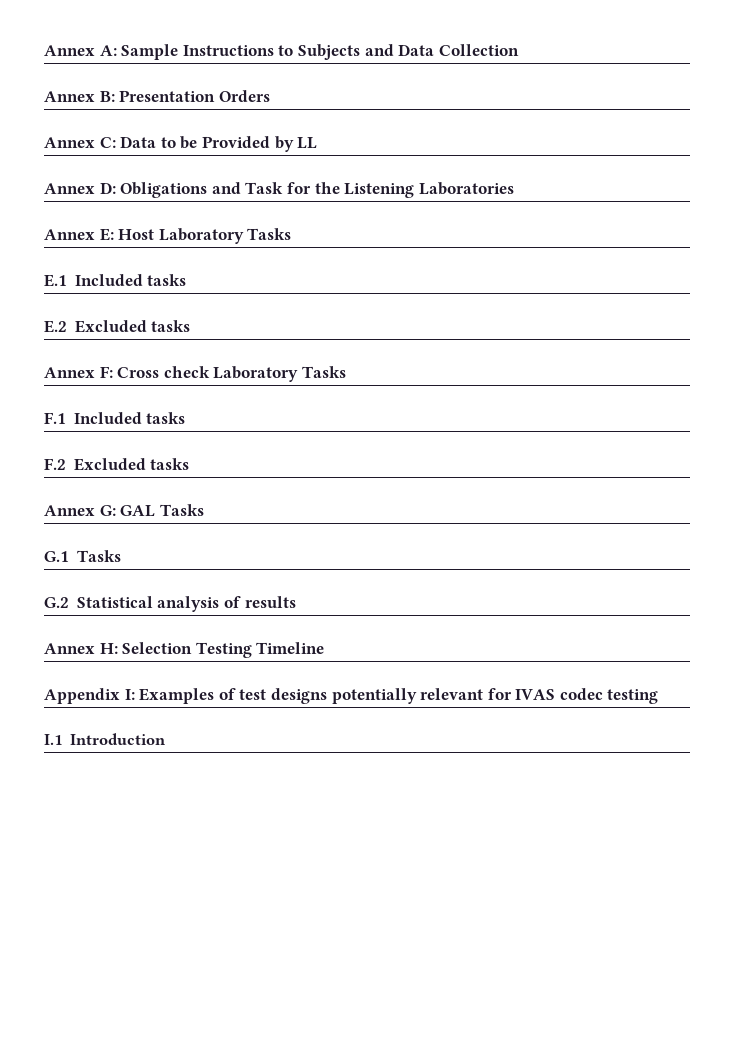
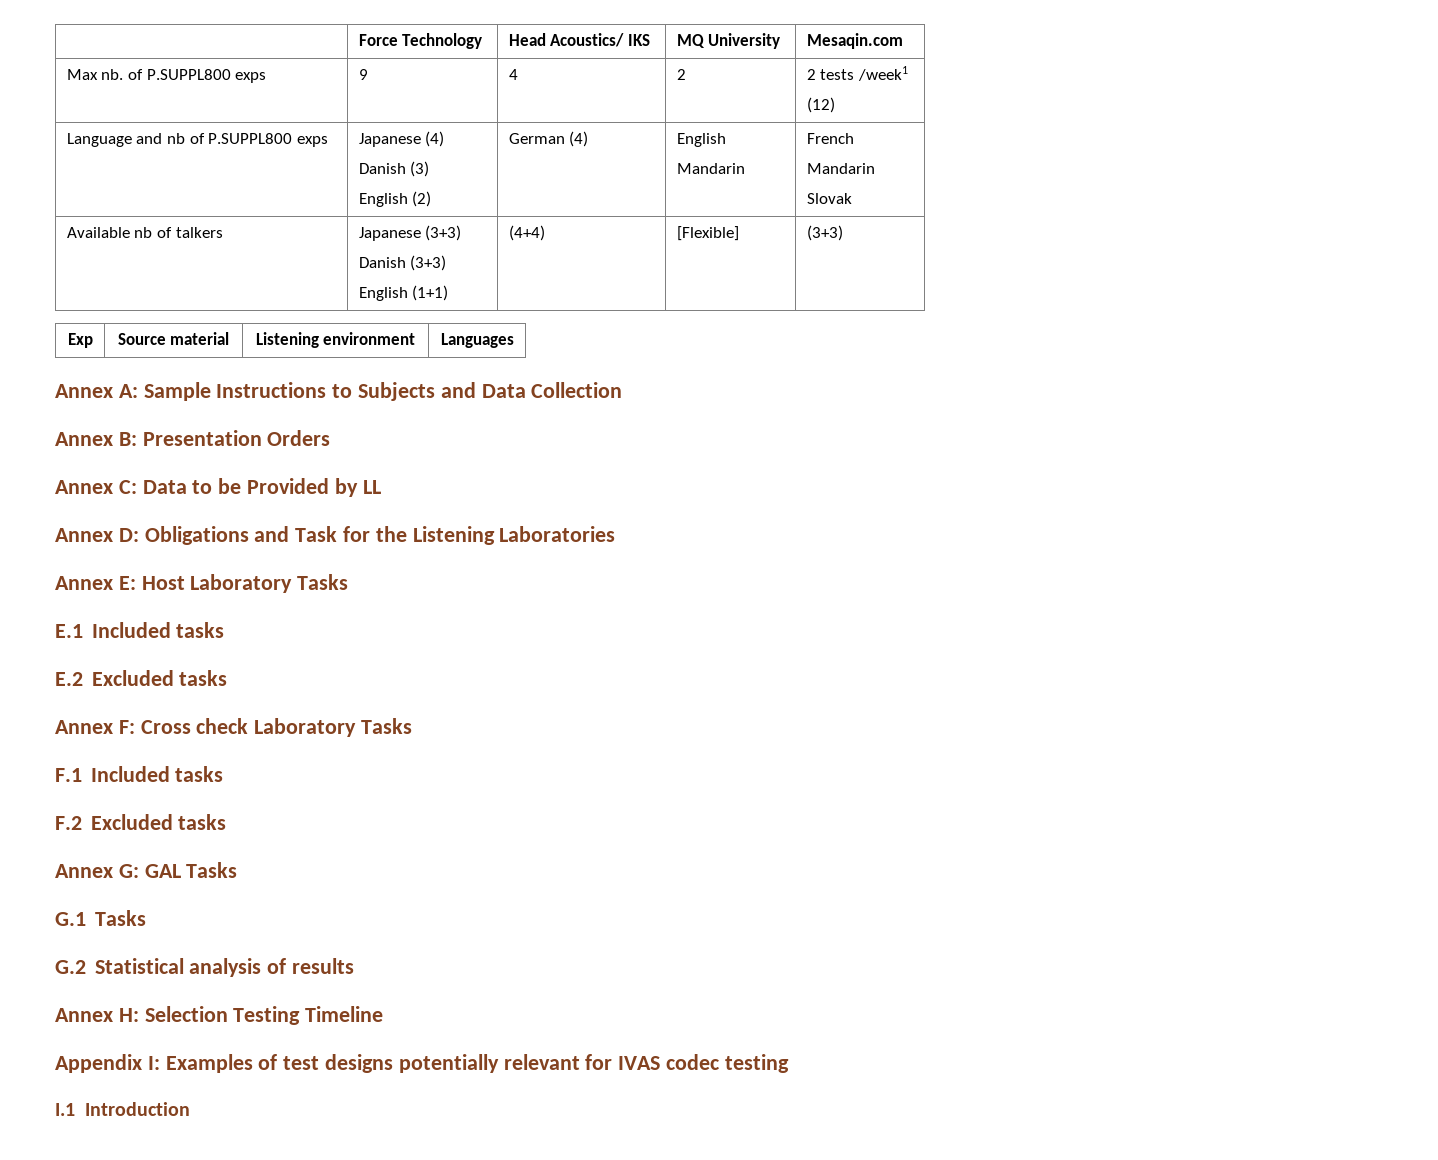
(44, 50) none -> [358,33,483,49] [508,33,651,47] [676,33,781,49] [806,33,903,49] [66,69,267,83] [358,69,368,80] [508,69,518,80] [676,69,686,80] [806,66,909,81] [806,97,835,113] [66,133,328,147] [358,131,445,147] [358,161,430,177] [358,191,432,207] [508,131,589,147] [676,133,726,147] [676,163,745,174] [806,133,854,144] [806,163,875,174] [806,193,852,204] [66,227,223,238] [358,225,462,241] [358,255,447,271] [358,285,449,301] [508,225,545,241] [676,226,739,241] [806,225,843,241] [67,333,93,348] [117,332,230,345] [255,332,416,348] [440,333,514,348] | Force Technology | Head Acoustics/ IKS | MQ University | Mesaqin.com // Max nb. of P.SUPPL800 exps | 9 | 4 | 2 | 2 tests /week1 // (12) // Language and nb of P.SUPPL800 exps | Japanese (4) // Danish (3) // English (2) | German (4) | English // Mandarin | French // Mandarin // Slovak // Available nb of talkers | Japanese (3+3) // Danish (3+3) // English (1+1) | (4+4) | [Flexible] | (3+3) // Exp | Source material | Listening environment | Languages //

